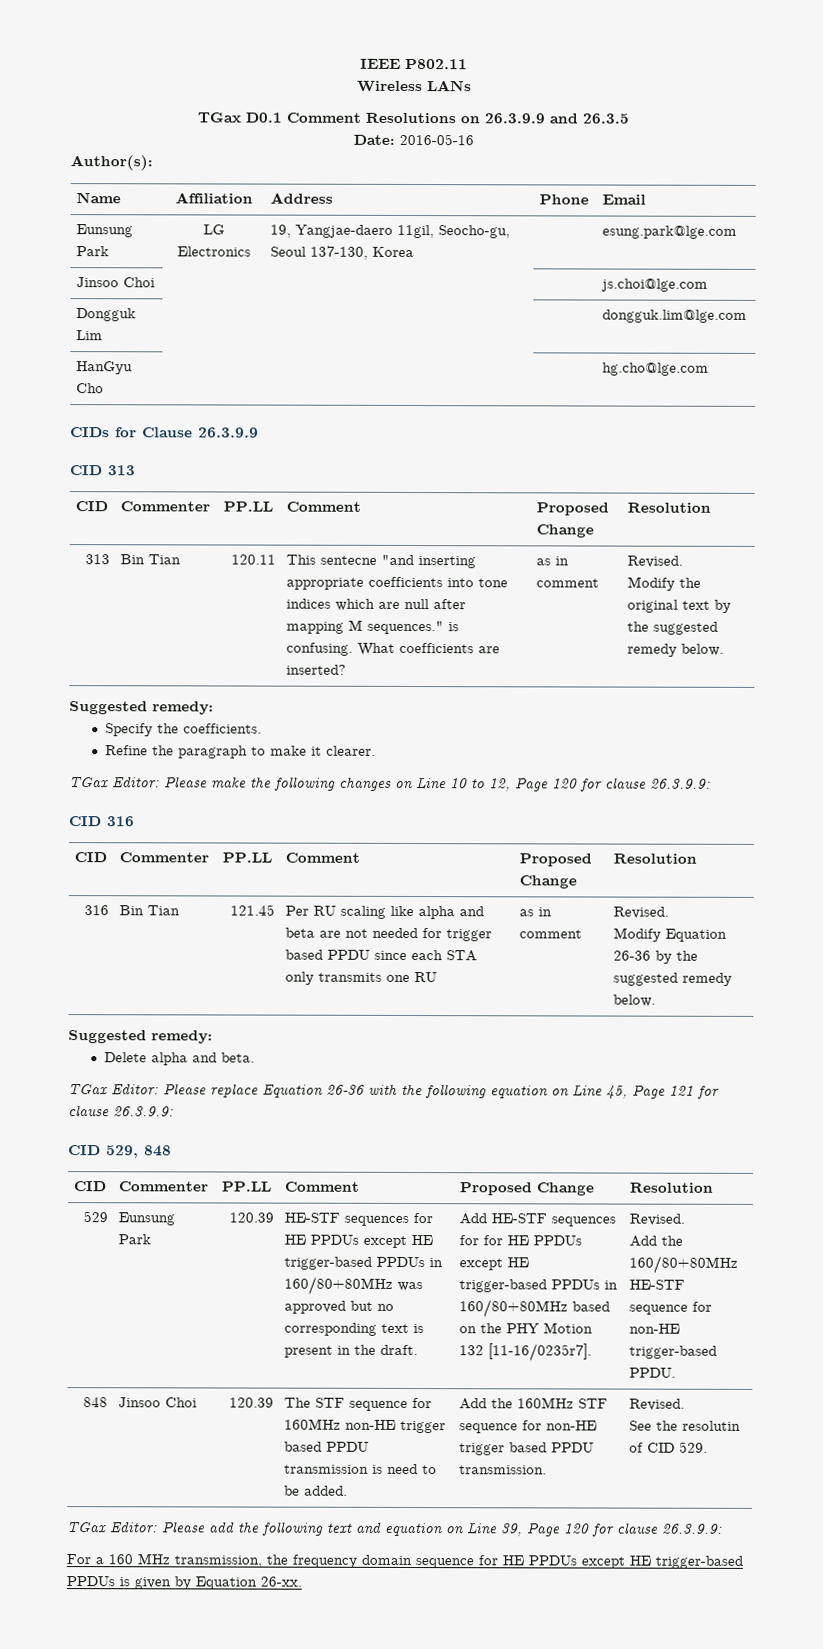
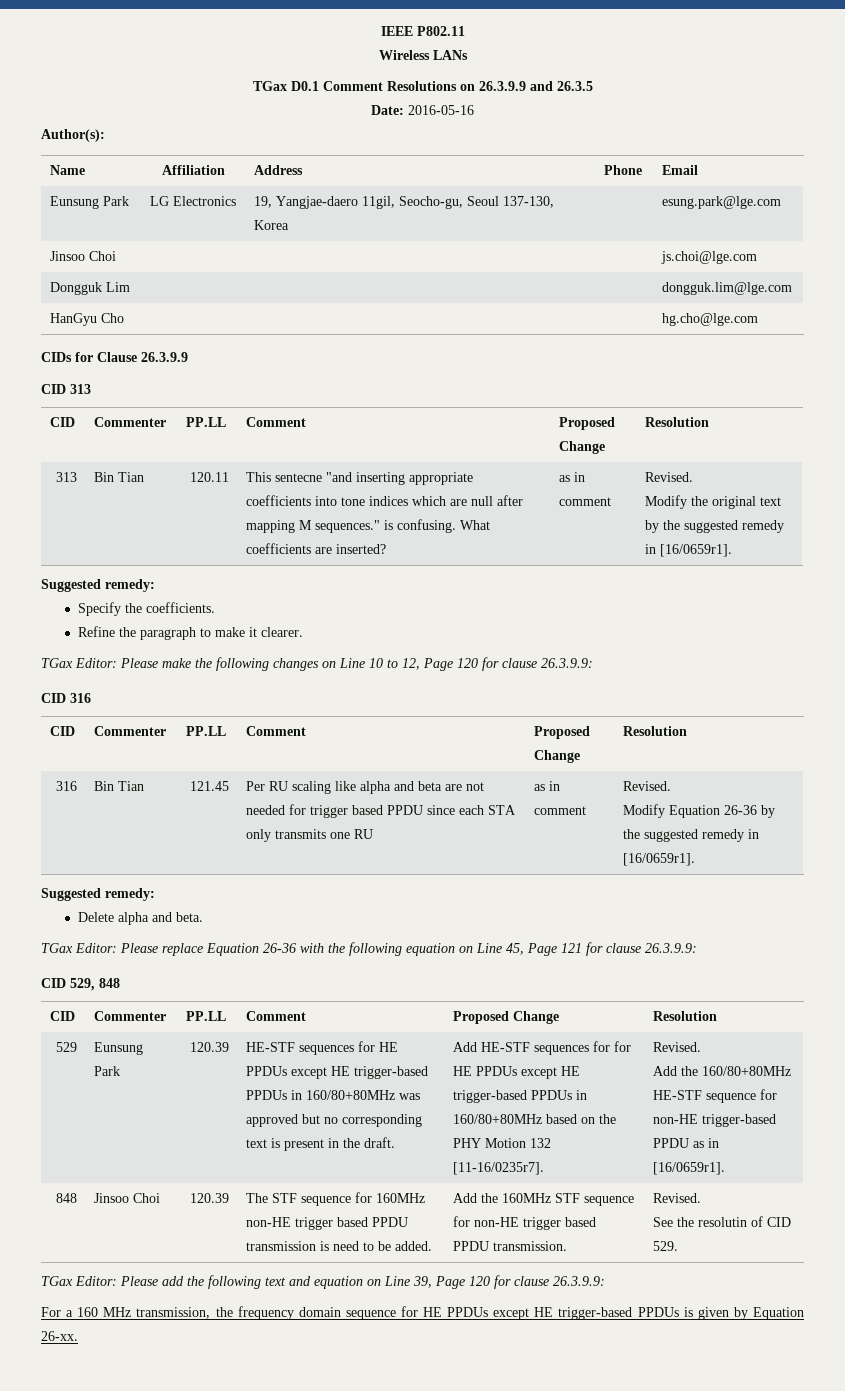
[681,643,725,656] below. -> [645,544,733,557] in [16/0659r1].
[613,994,657,1007] below. -> [748,829,760,839] [623,853,696,866] in [16/0659r1].
[629,1367,677,1378] PPDU. -> [653,1138,720,1148] [653,1162,726,1175] PPDU as in [16/0659r1].

